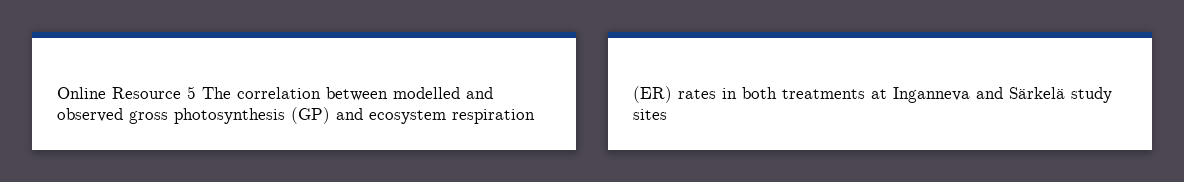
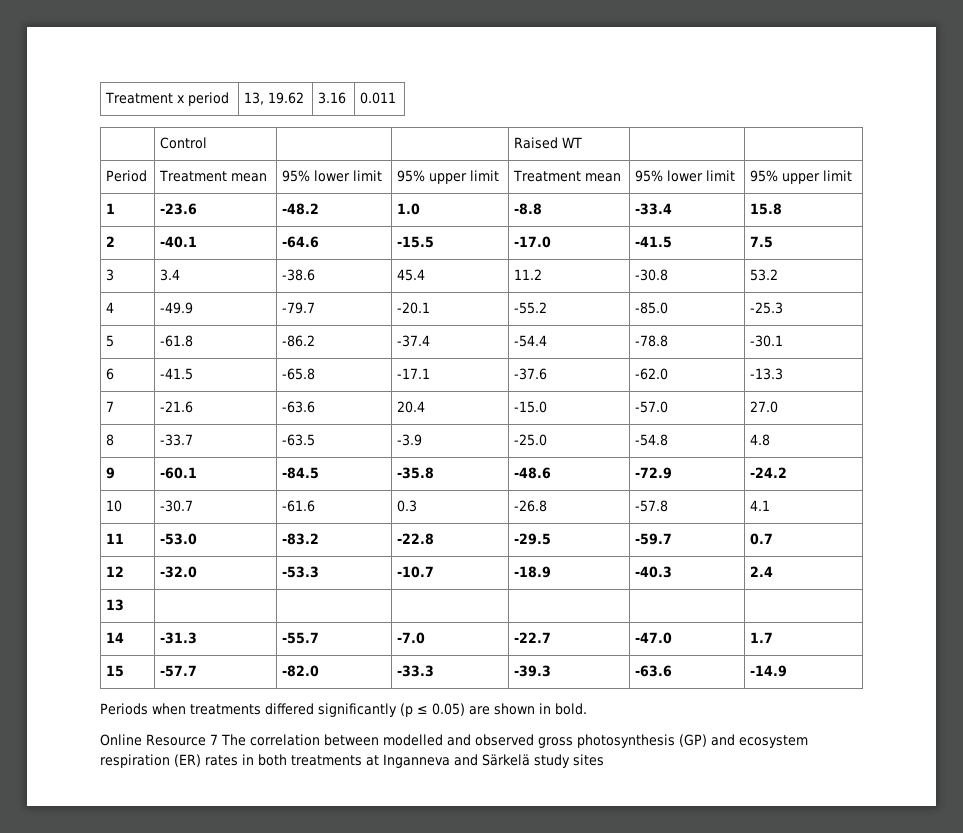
(57, 93) none -> [105,92,230,106] [244,92,305,105] [318,92,347,104] [360,92,397,104] [160,137,208,149] [514,137,583,149] [106,170,148,182] [159,170,268,182] [282,170,383,182] [397,170,500,184] [513,170,622,182] [635,170,736,182] [750,170,853,184] [106,203,116,214] [160,203,198,215] [282,203,320,215] [397,203,421,215] [514,203,543,215] [635,203,673,215] [750,203,783,215] [106,236,116,247] [160,236,198,248] [282,236,320,248] [397,236,435,248] [514,236,552,248] [635,236,673,248] [750,236,774,248] [106,269,115,281] [160,269,181,281] [282,269,316,281] [397,269,426,281] [514,269,543,280] [635,269,669,281] [750,269,779,281] [106,302,115,313] [160,302,194,314] [282,302,316,314] [397,302,431,314] [514,302,548,314] [635,302,669,314] [750,302,784,314] [106,335,115,347] [160,335,194,347] [282,335,316,347] [397,335,431,347] [514,335,548,347] [635,335,669,347] [750,335,784,347] [106,368,115,380] [160,368,194,380] [282,368,316,380] [397,368,431,379] [514,368,548,380] [635,368,669,380] [750,368,784,380] [106,401,115,412] [160,401,194,413] [282,401,316,413] [397,401,426,413] [514,401,548,413] [635,401,669,413] [750,401,779,413] [106,434,115,446] [160,434,194,446] [282,434,316,446] [397,434,423,446] [514,434,548,446] [635,434,669,446] [750,434,771,446] [106,467,116,479] [160,467,198,479] [282,467,320,479] [397,467,435,479] [514,467,552,479] [635,467,673,479] [750,467,788,478] [106,500,123,512] [160,500,194,512] [282,500,316,512] [397,500,418,512] [514,500,548,512] [635,500,669,512] [750,500,771,511] [106,533,125,544] [160,533,198,545] [282,533,320,545] [397,533,435,545] [514,533,552,545] [635,533,673,545] [750,533,774,545] [106,566,125,577] [160,566,198,578] [282,566,320,578] [397,566,435,578] [514,566,552,578] [635,566,673,578] [750,566,774,577] [106,599,125,611] [106,632,125,643] [160,632,198,644] [282,632,320,644] [397,632,426,644] [514,632,552,643] [635,632,673,644] [750,632,774,643] [106,665,125,677] [160,665,198,677] [282,665,320,677] [397,665,435,677] [514,665,552,677] [635,665,673,677] [750,665,788,677] [100,703,587,717] Treatment x period | 13, 19.62 | 3.16 | 0.011 // | Control | | | Raised WT | | // Period | Treatment mean | 95% lower limit | 95% upper limit | Treatment mean | 95% lower limit | 95% upper limit // 1 | -23.6 | -48.2 | 1.0 | -8.8 | -33.4 | 15.8 // 2 | -40.1 | -64.6 | -15.5 | -17.0 | -41.5 | 7.5 // 3 | 3.4 | -38.6 | 45.4 | 11.2 | -30.8 | 53.2 // 4 | -49.9 | -79.7 | -20.1 | -55.2 | -85.0 | -25.3 // 5 | -61.8 | -86.2 | -37.4 | -54.4 | -78.8 | -30.1 // 6 | -41.5 | -65.8 | -17.1 | -37.6 | -62.0 | -13.3 // 7 | -21.6 | -63.6 | 20.4 | -15.0 | -57.0 | 27.0 // 8 | -33.7 | -63.5 | -3.9 | -25.0 | -54.8 | 4.8 // 9 | -60.1 | -84.5 | -35.8 | -48.6 | -72.9 | -24.2 // 10 | -30.7 | -61.6 | 0.3 | -26.8 | -57.8 | 4.1 // 11 | -53.0 | -83.2 | -22.8 | -29.5 | -59.7 | 0.7 // 12 | -32.0 | -53.3 | -10.7 | -18.9 | -40.3 | 2.4 // 13 | | | | | | // 14 | -31.3 | -55.7 | -7.0 | -22.7 | -47.0 | 1.7 // 15 | -57.7 | -82.0 | -33.3 | -39.3 | -63.6 | -14.9 // Periods when treatments differed significantly (p ≤ 0.05) are shown in bold. //
[187,86,196,99] 5 -> [210,734,218,745] 7

